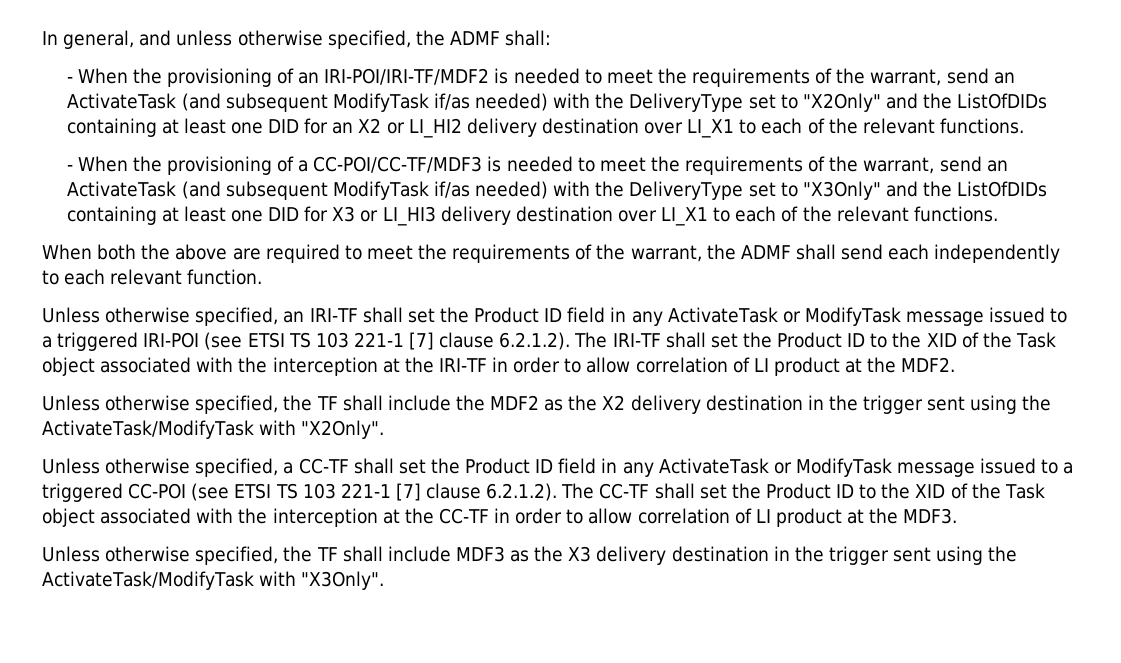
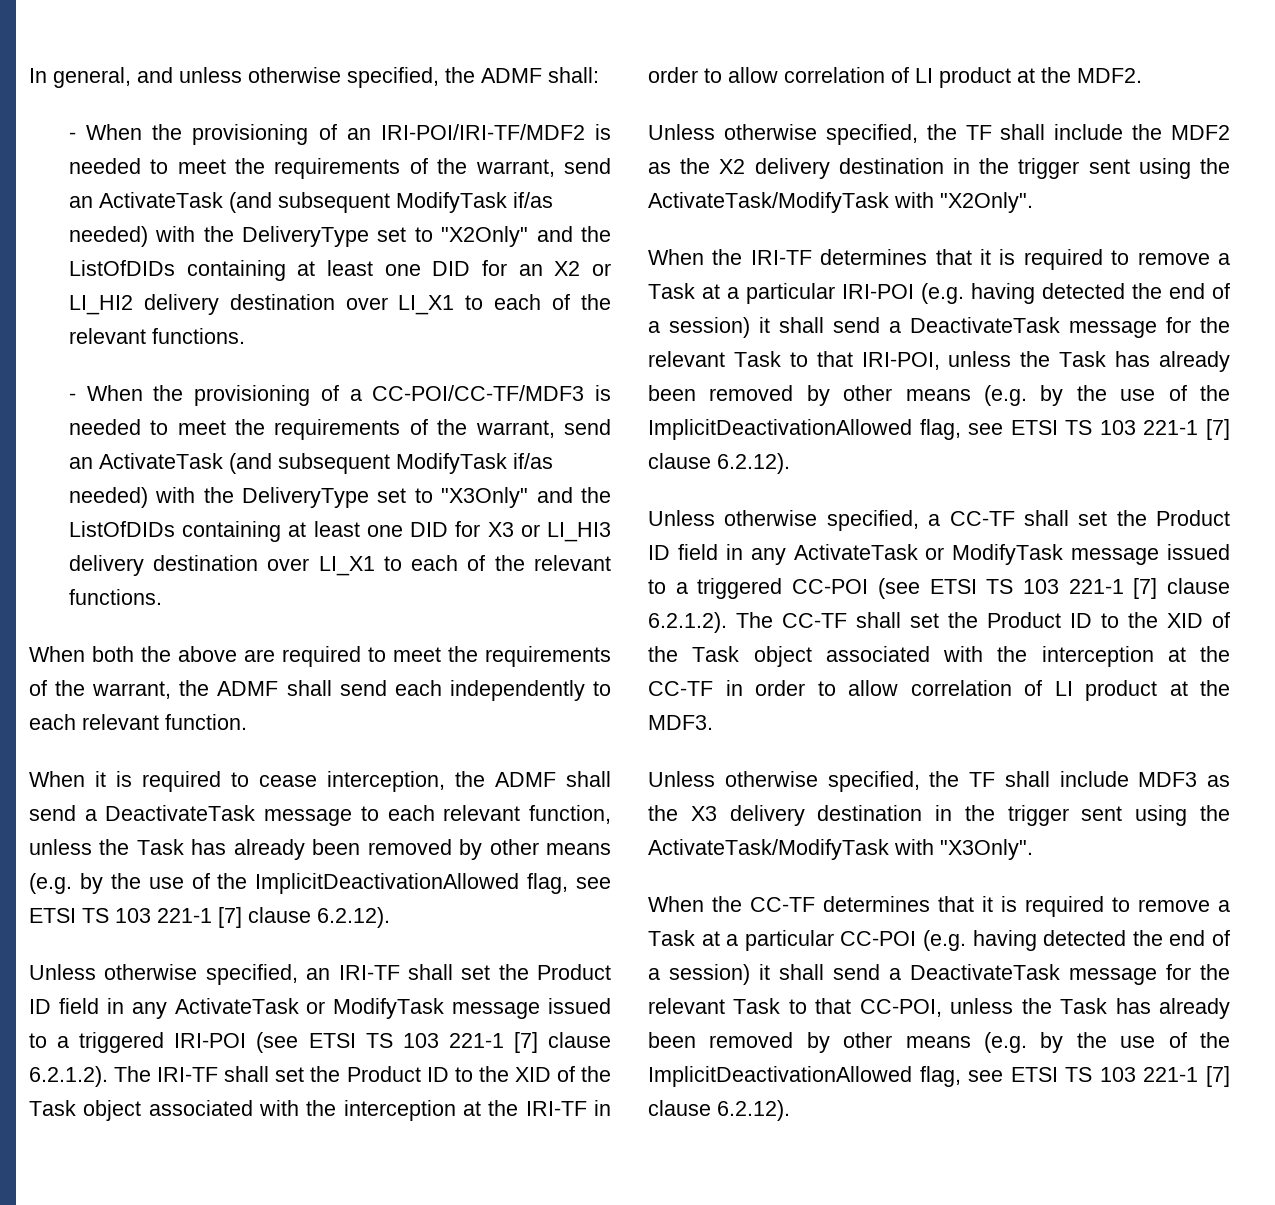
(263, 277) none -> [29,771,611,792] [29,805,611,826] [29,839,612,860] [29,873,611,894] [29,907,390,928] // When it is required to cease interception, the ADMF shall send a DeactivateTask message to each relevant function, unless the Task has already been removed by other means (e.g. by the use of the ImplicitDeactivationAllowed flag, see ETSI TS 103 221-1 [7] clause 6.2.12).
(385, 429) none -> [648,249,1230,270] [648,283,1230,304] [648,317,1230,338] [648,351,1230,372] [648,385,1230,406] [648,419,1230,440] [648,453,790,474] // When the IRI-TF determines that it is required to remove a Task at a particular IRI-POI (e.g. having detected the end of a session) it shall send a DeactivateTask message for the relevant Task to that IRI-POI, unless the Task has already been removed by other means (e.g. by the use of the ImplicitDeactivationAllowed flag, see ETSI TS 103 221-1 [7] clause 6.2.12).
(385, 580) none -> [648,896,1230,917] [648,930,1230,951] [648,964,1230,985] [648,998,1230,1019] [648,1032,1230,1053] [648,1066,1230,1087] [648,1100,790,1121] // When the CC-TF determines that it is required to remove a Task at a particular CC-POI (e.g. having detected the end of a session) it shall send a DeactivateTask message for the relevant Task to that CC-POI, unless the Task has already been removed by other means (e.g. by the use of the ImplicitDeactivationAllowed flag, see ETSI TS 103 221-1 [7] clause 6.2.12).

